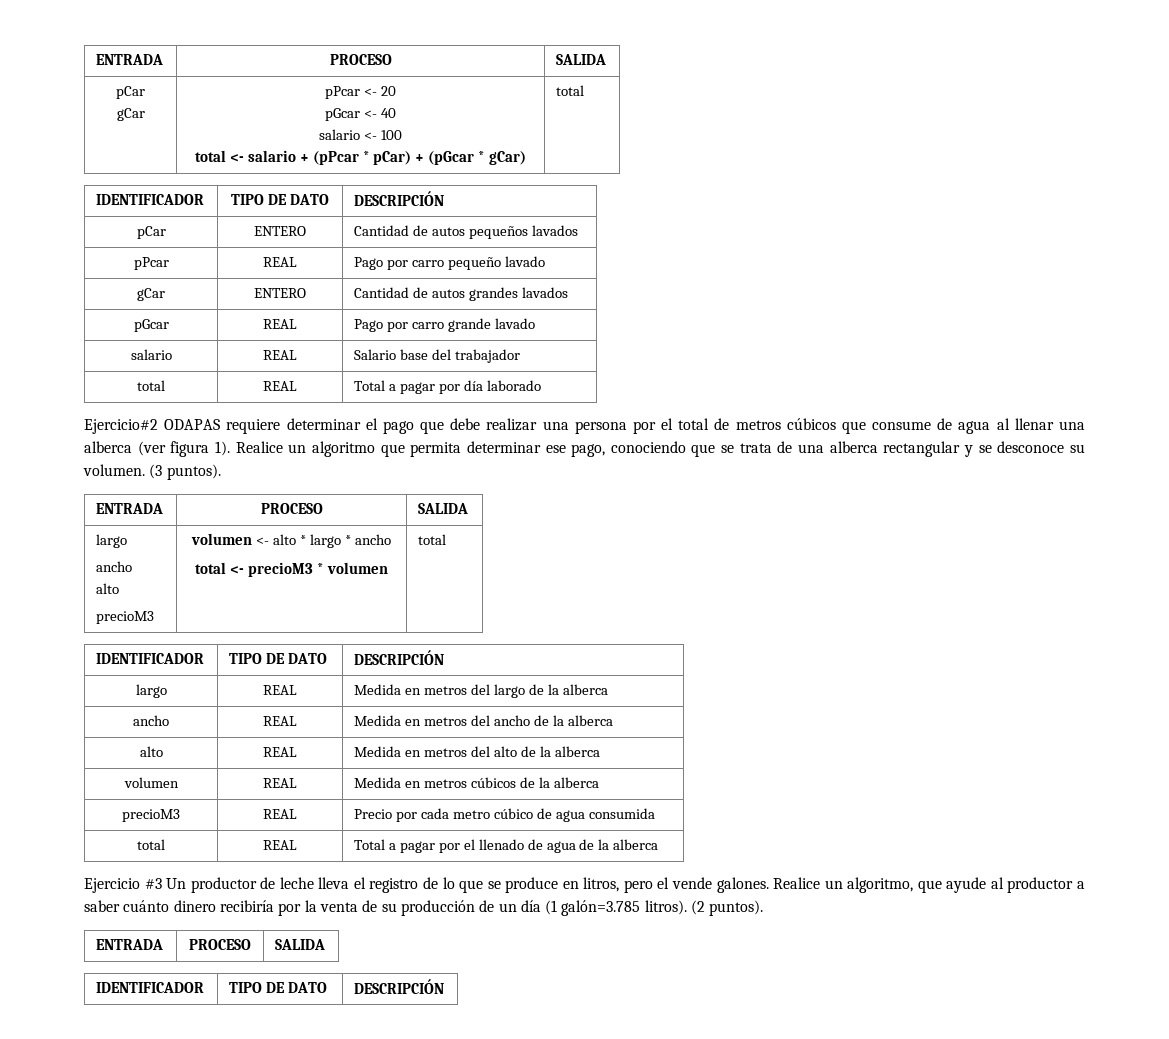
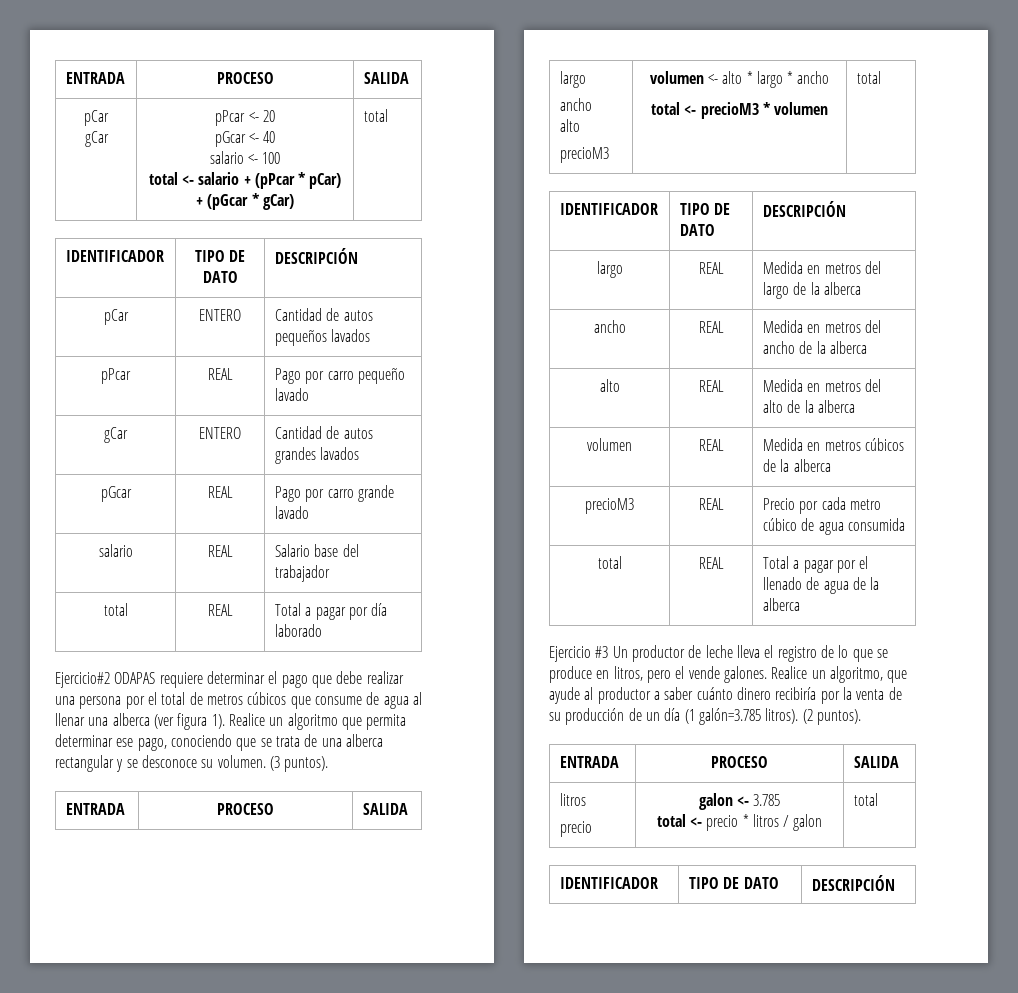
(326, 944) none -> [559,793,586,806] [559,821,592,837] [698,793,781,810] [656,814,823,831] [853,793,878,806] // litros // precio | galon <- 3.785 // total <- precio * litros / galon | total

